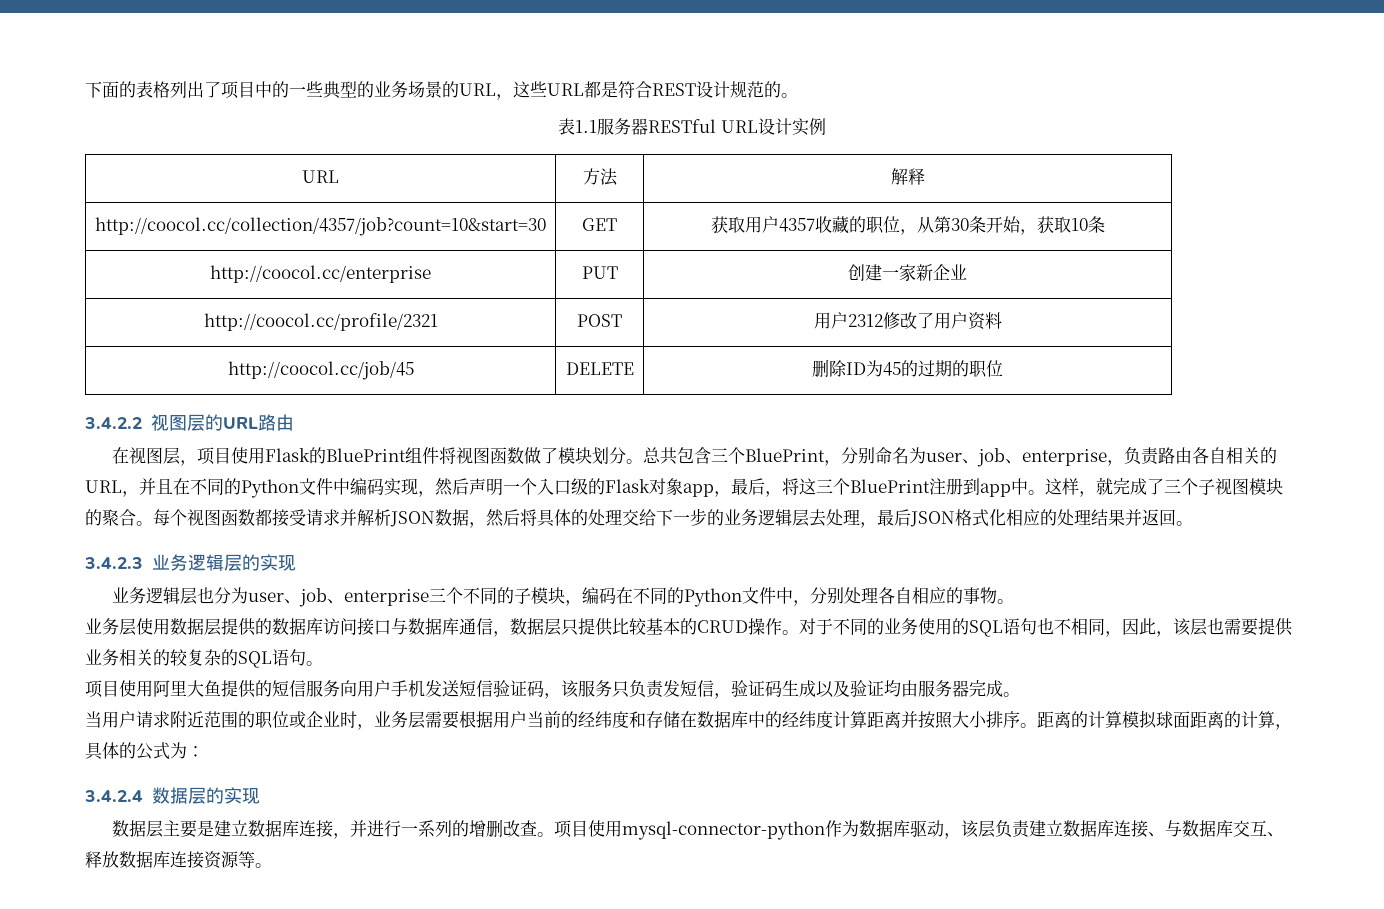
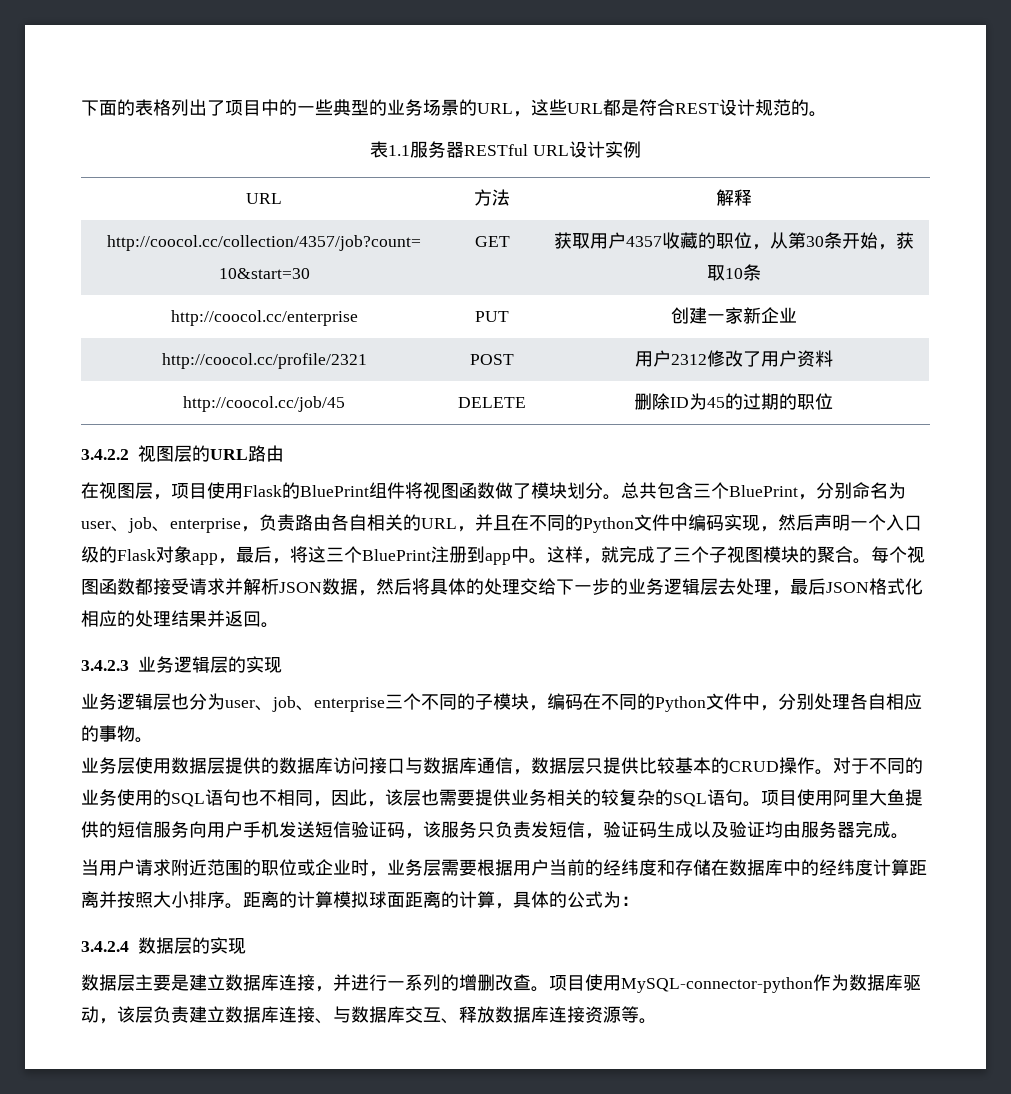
(323, 663) // -> (761, 804) none
[622,821,826,840] mysql-connector-python -> [621,977,813,993] MySQL-connector-python

